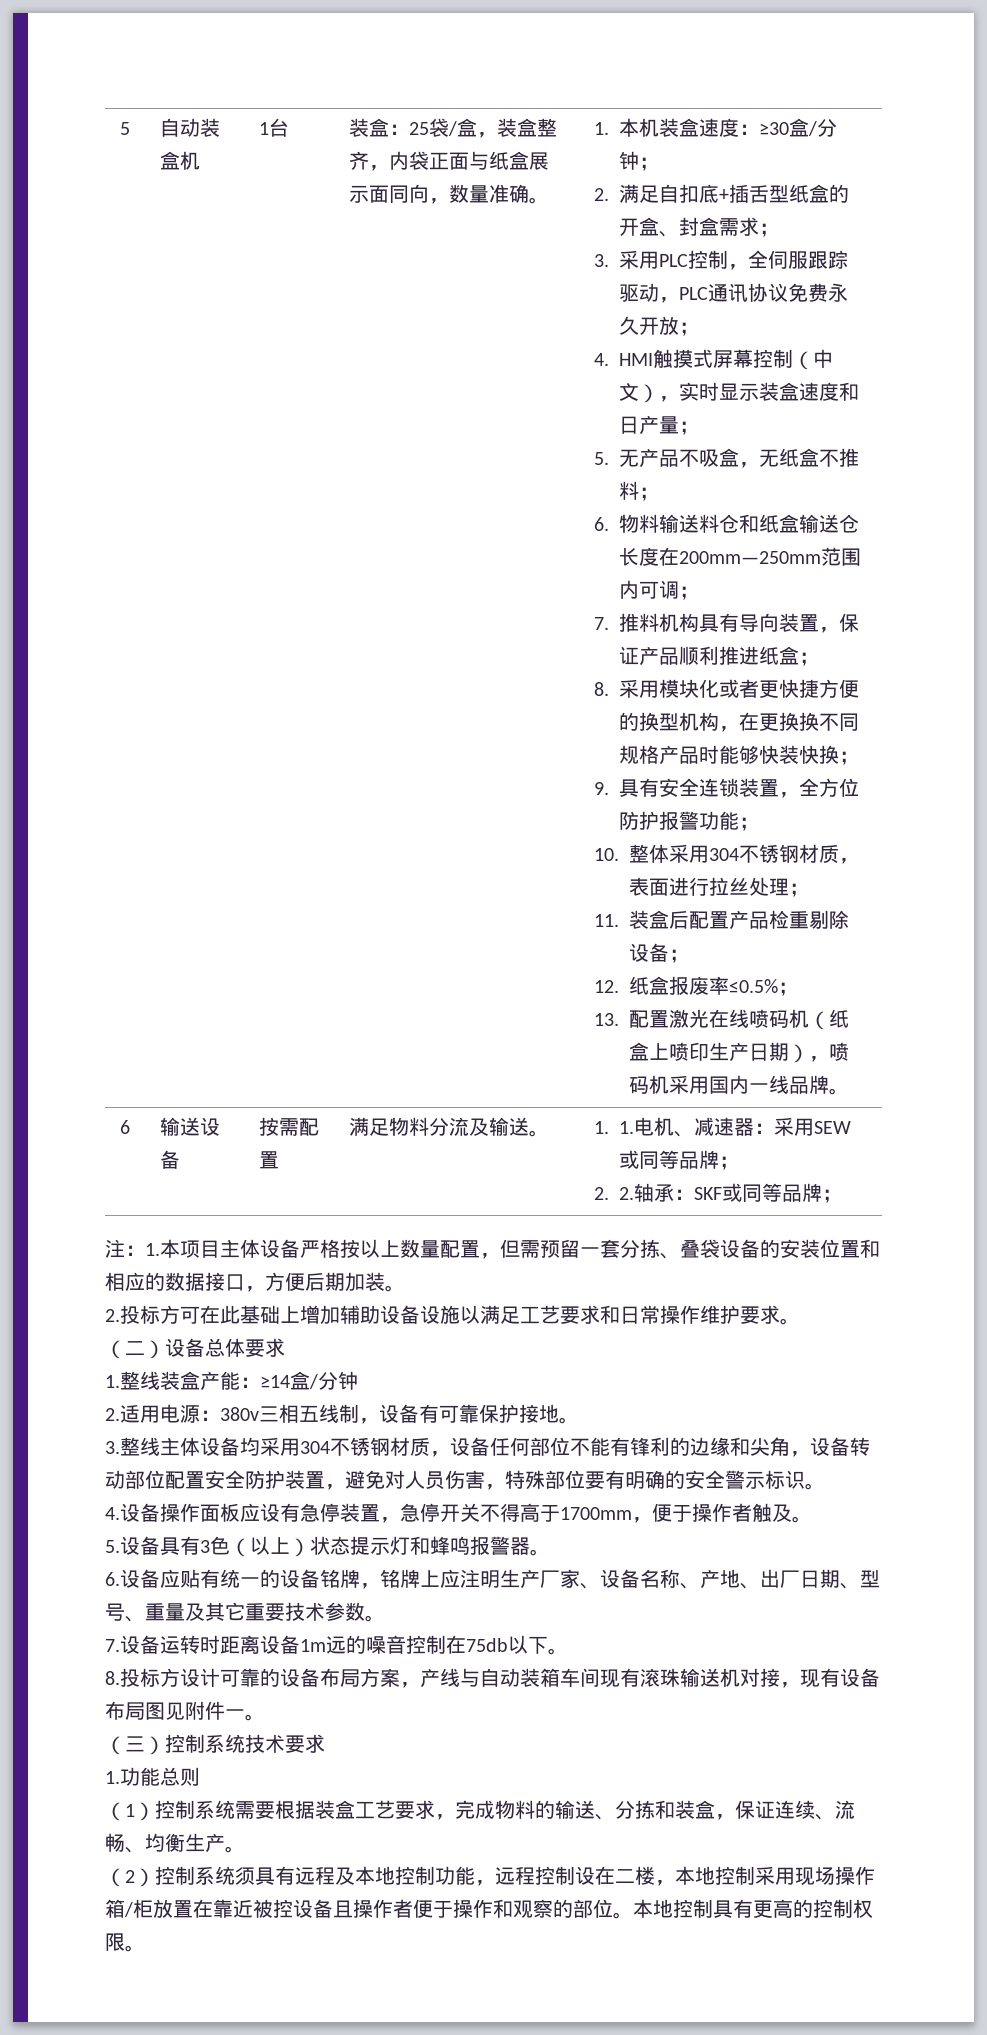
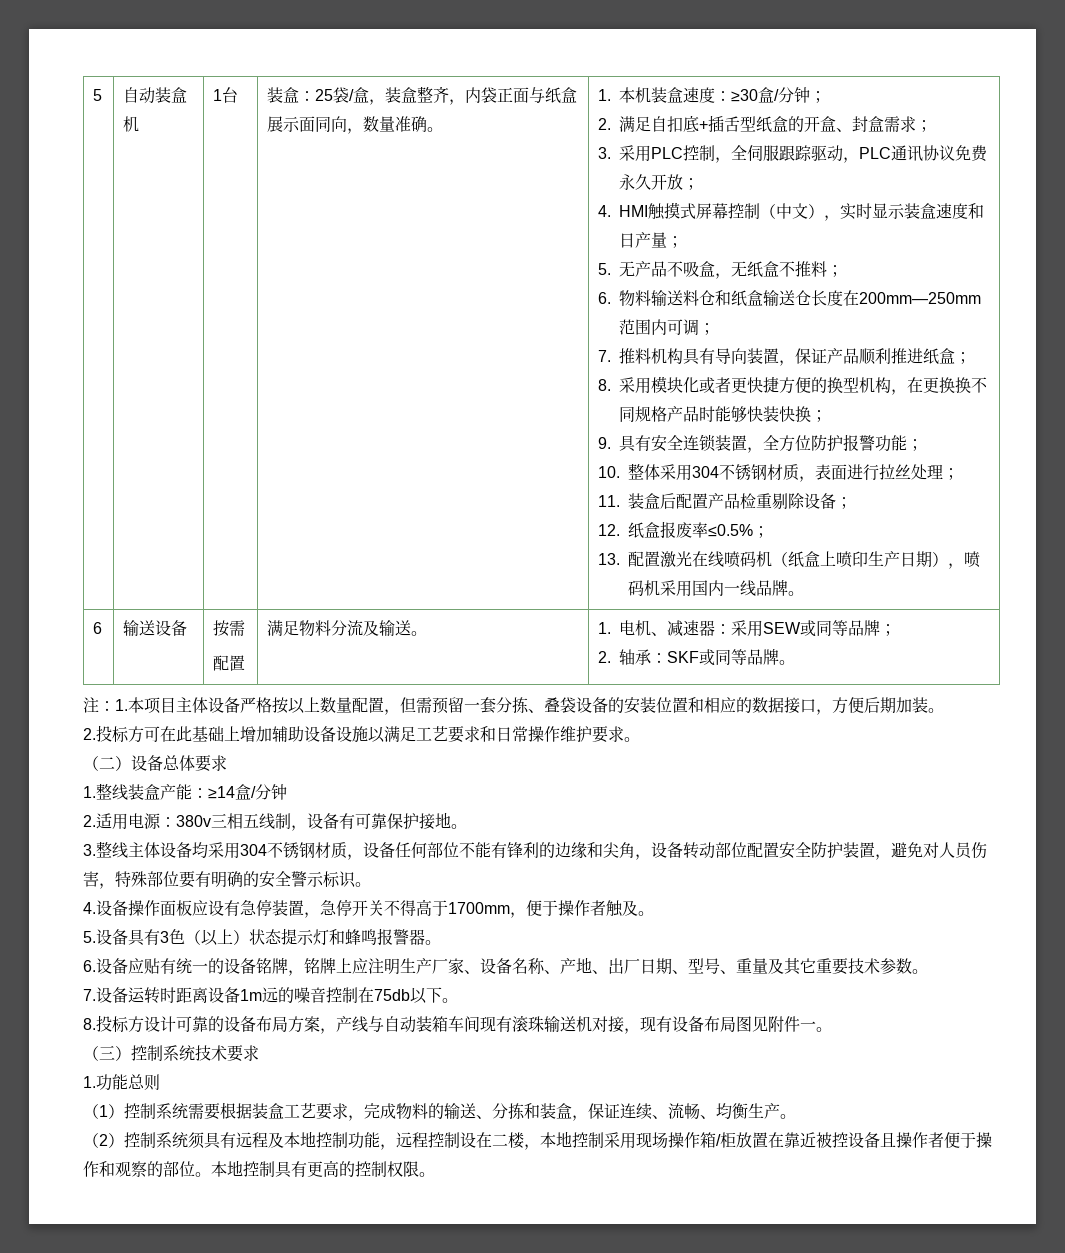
(299, 1127) none -> (246, 628) //
[618,1121,634,1134] 1. -> (612, 628) none
[618,1187,634,1200] 2. -> (612, 657) none
[821,1189,842,1203] ； -> [779,660,796,665] 。

